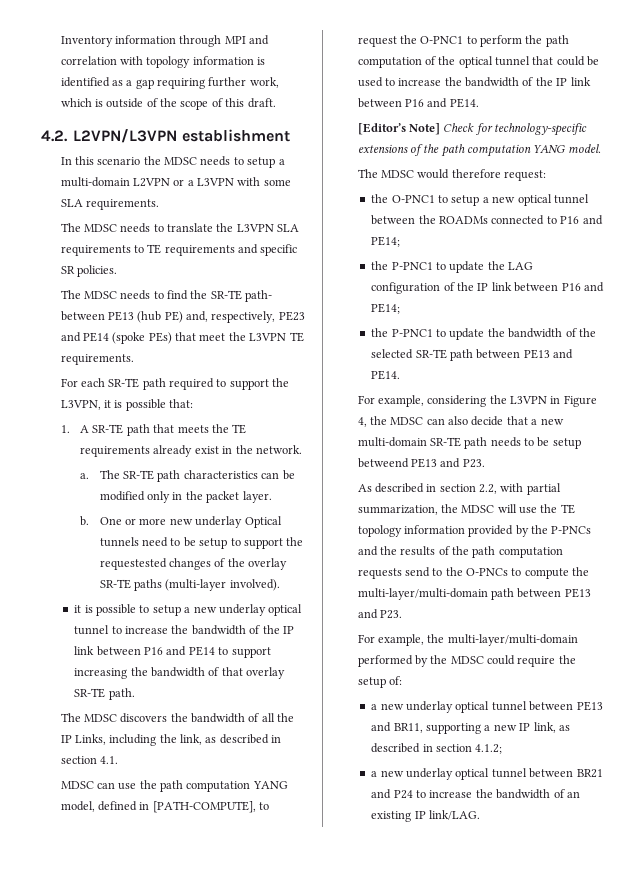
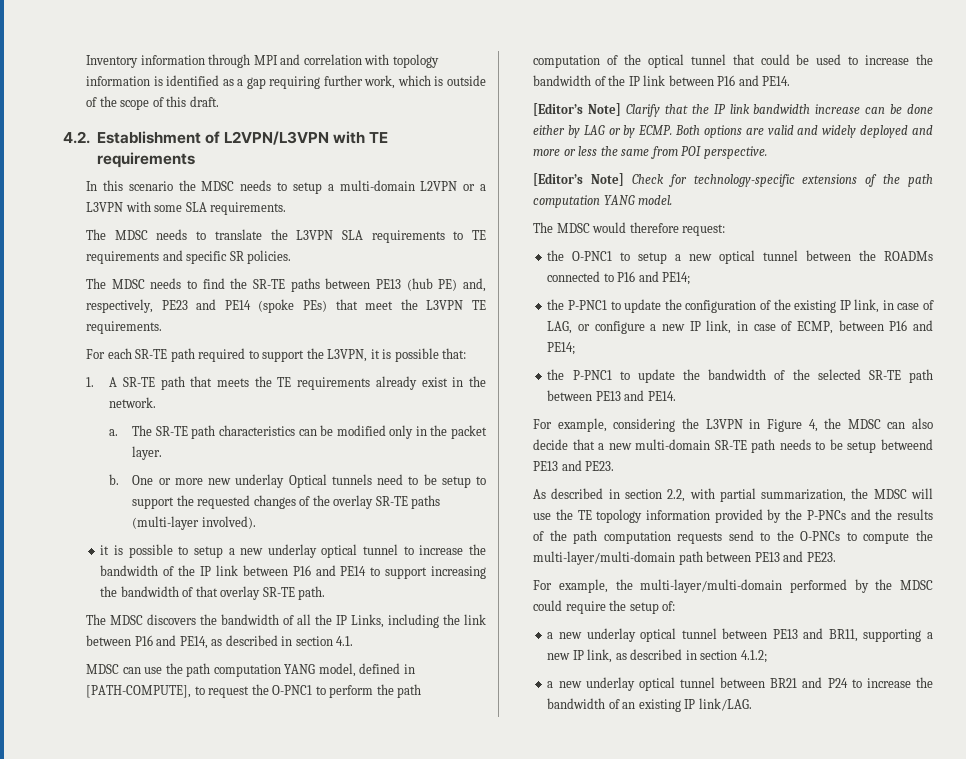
[73,129,290,143] L2VPN/L3VPN establishment -> [96,131,389,145] [96,152,195,168] Establishment of L2VPN/L3VPN with TE requirements
[245,290,273,302] path- -> [290,278,320,292] paths
[99,558,167,570] requestested -> [197,495,251,509] requested
[180,734,203,745] link, -> [464,614,487,625] [86,635,208,649] link between P16 and PE14,
(479, 103) none -> [533,103,933,117] [533,125,933,138] [533,146,767,159] // [Editor’s Note] Clarify that the IP link bandwidth increase can be done either by LAG or by ECMP. Both options are valid and widely deployed and more or less the same from POI perspective.
[508,262,534,270] LAG -> (682, 304) none
[477,282,512,291] IP link -> [794,299,934,313] [547,320,834,334] existing IP link, in case of LAG, or configure a new IP link, in case of ECMP,
[462,459,485,468] P23. -> [585,461,615,471] PE23.
[379,610,402,619] P23. -> [806,552,836,562] PE23.

